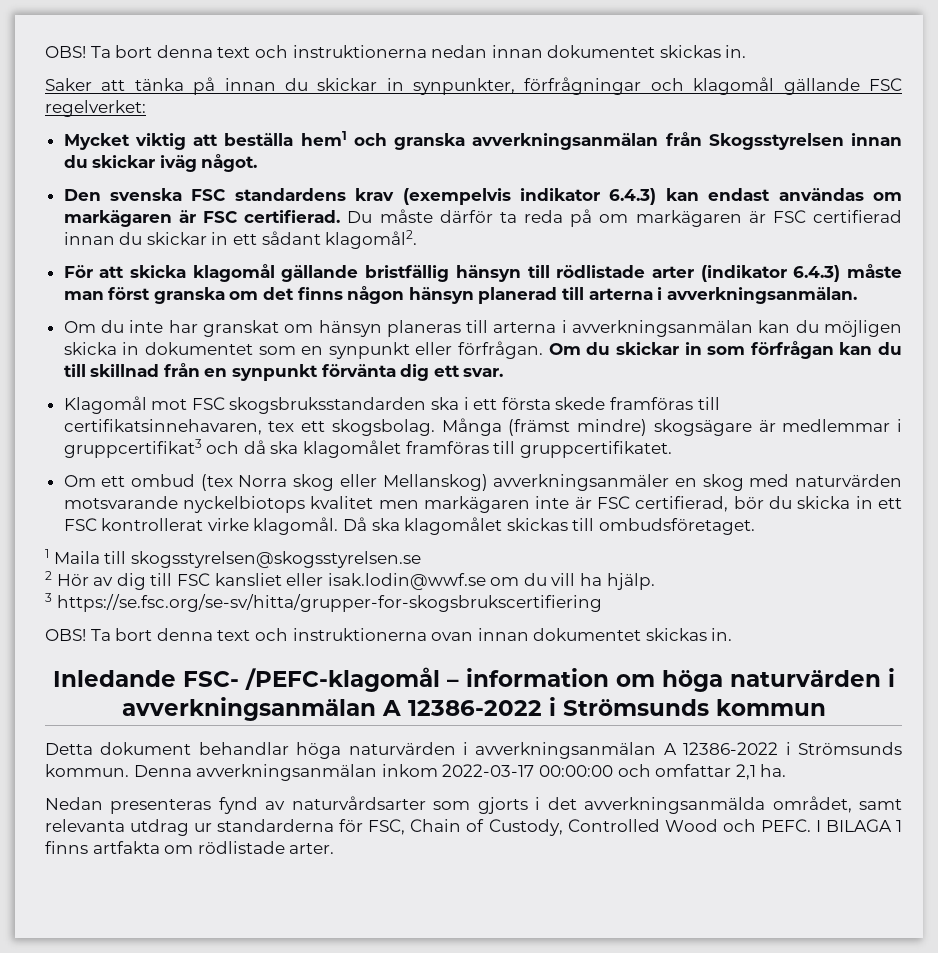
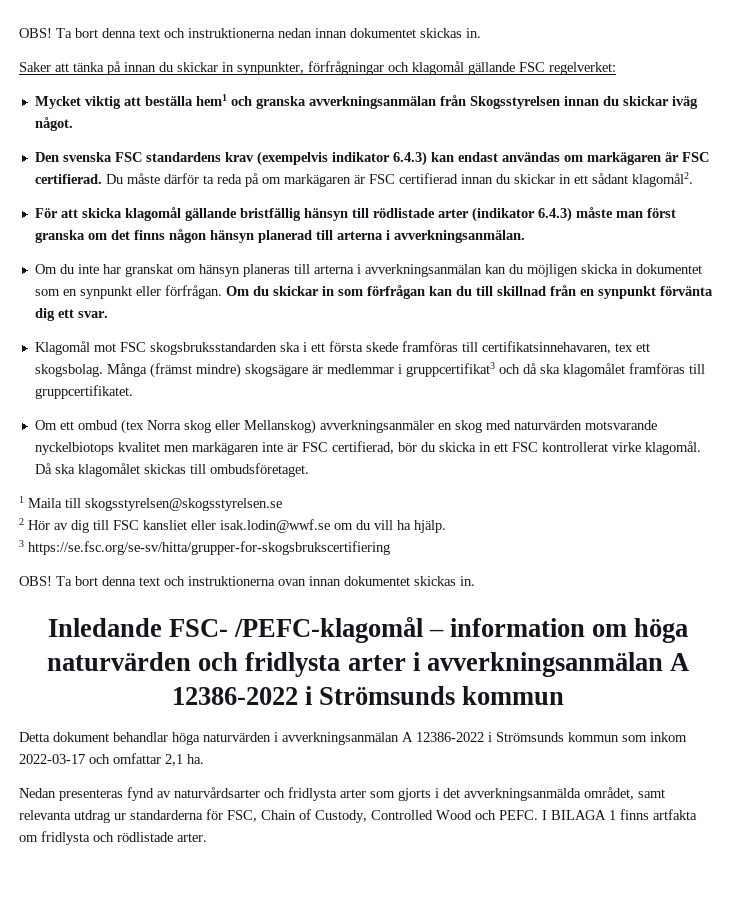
(881, 678) none -> [198,652,406,677] och fridlysta arter
[45,764,378,781] kommun. Denna avverkningsanmälan -> [568,732,647,742] kommun som
[538,765,613,777] 00:00:00 -> (85, 759) none
(426, 803) none -> [264,787,366,801] och fridlysta arter
(194, 849) none -> [41,831,114,845] fridlysta och

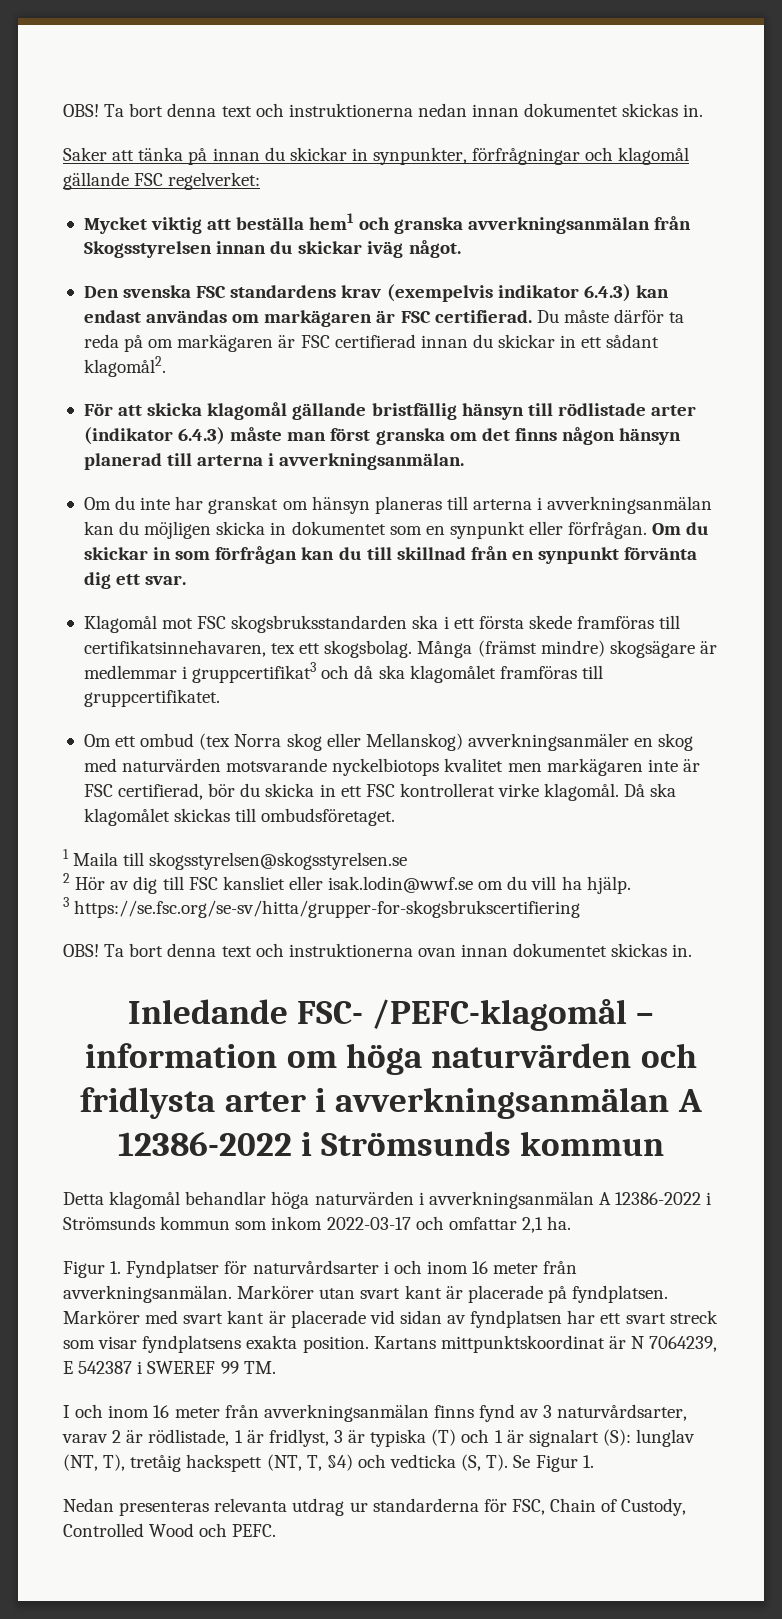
[53,732,109,742] dokument -> [109,1191,181,1209] klagomål
[19,787,665,801] Nedan presenteras fynd av naturvårdsarter och fridlysta arter som gjorts i det avverkningsanmälda området, samt -> [63,1260,578,1278] [63,1285,669,1303] [63,1310,718,1328] [63,1335,718,1353] [63,1361,276,1374] [63,1404,688,1422] [62,1429,696,1447] [63,1454,594,1472] [63,1498,210,1516] Figur 1. Fyndplatser för naturvårdsarter i och inom 16 meter från avverkningsanmälan. Markörer utan svart kant är placerade på fyndplatsen. Markörer med svart kant är placerade vid sidan av fyndplatsen har ett svart streck som visar fyndplatsens exakta position. Kartans mittpunktskoordinat är N 7064239, E 542387 i SWEREF 99 TM. // I och inom 16 meter från avverkningsanmälan finns fynd av 3 naturvårdsarter, varav 2 är rödlistade, 1 är fridlyst, 3 är typiska (T) och 1 är signalart (S): lunglav (NT, T), tretåig hackspett (NT, T, §4) och vedticka (S, T). Se Figur 1. // Nedan presenteras
[542,809,697,820] [19,831,207,845] I BILAGA 1 finns artfakta om fridlysta och rödlistade arter. -> (277, 1530) none

